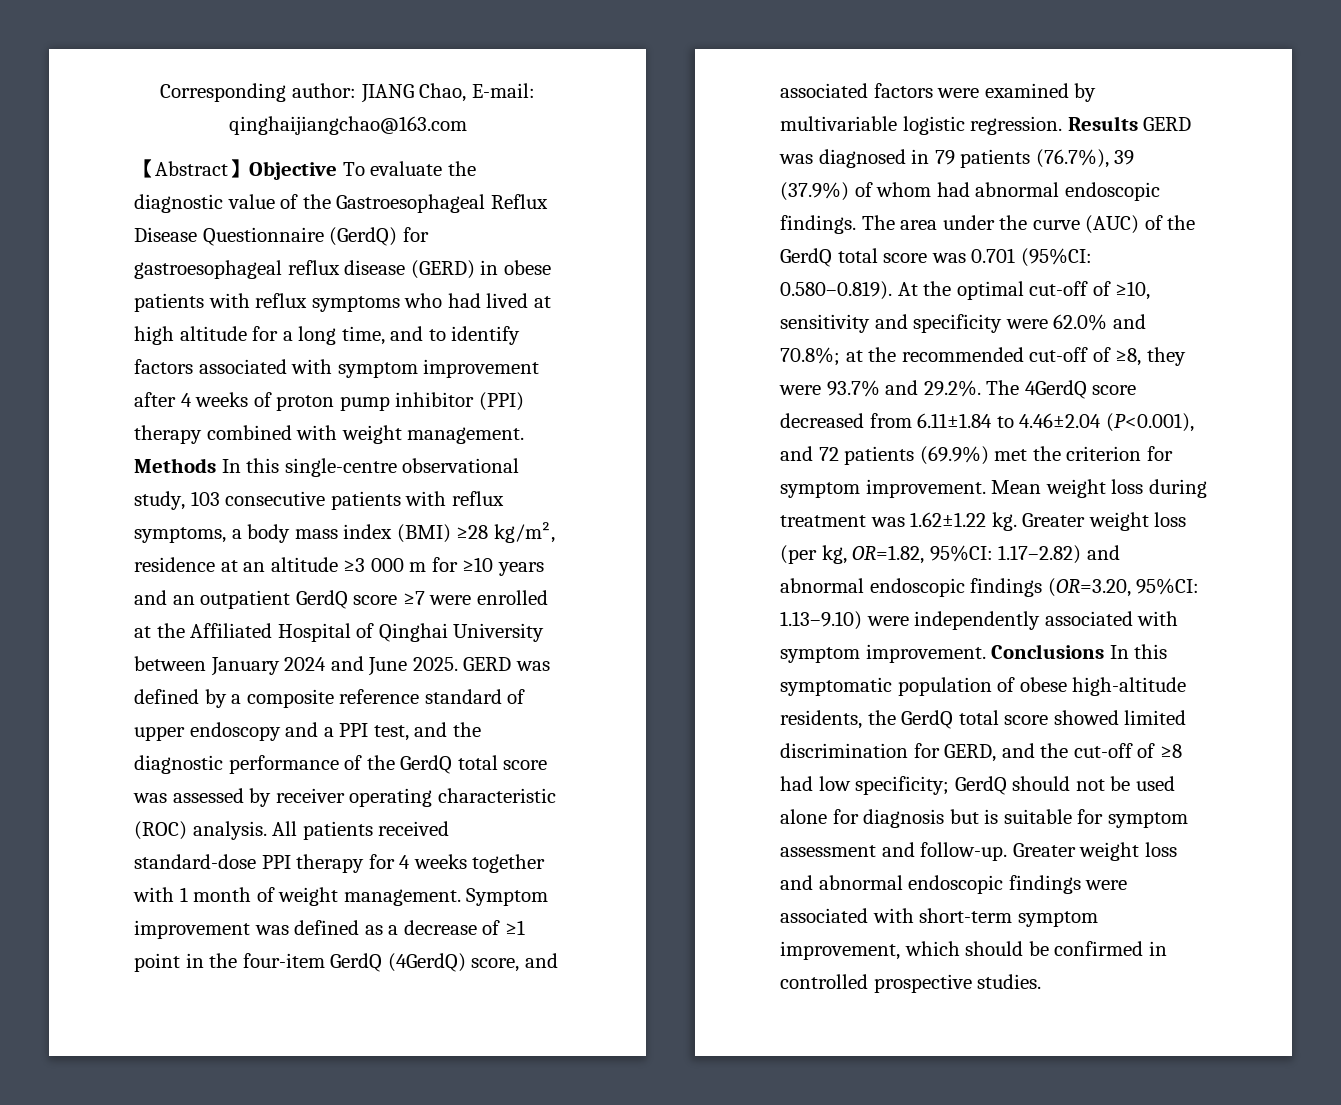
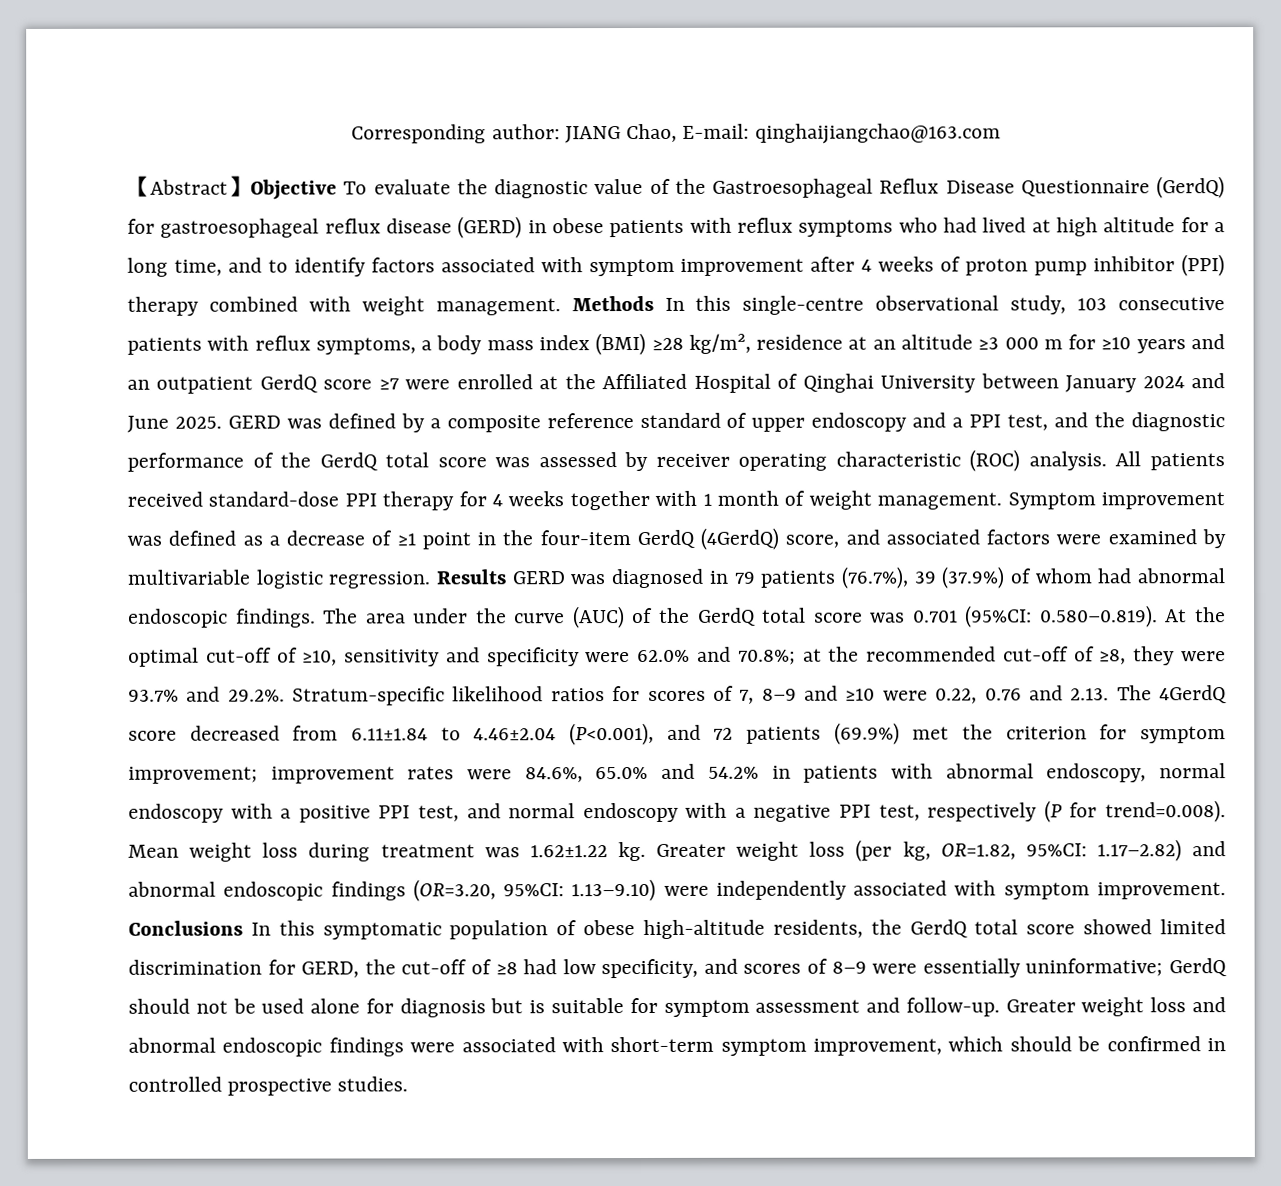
(981, 388) none -> [292,685,1110,706] Stratum-specific likelihood ratios for scores of 7, 8–9 and ≥10 were 0.22, 0.76 and 2.13.
[865,479,986,498] improvement. -> [128,763,1227,784] [128,800,1226,823] improvement; improvement rates were 84.6%, 65.0% and 54.2% in patients with abnormal endoscopy, normal endoscopy with a positive PPI test, and normal endoscopy with a negative PPI test, respectively (P for trend=0.008).
[1001,743,1035,758] and -> (360, 969) none
[855,776,950,795] specificity; -> [601,958,1164,979] specificity, and scores of 8–9 were essentially uninformative;

